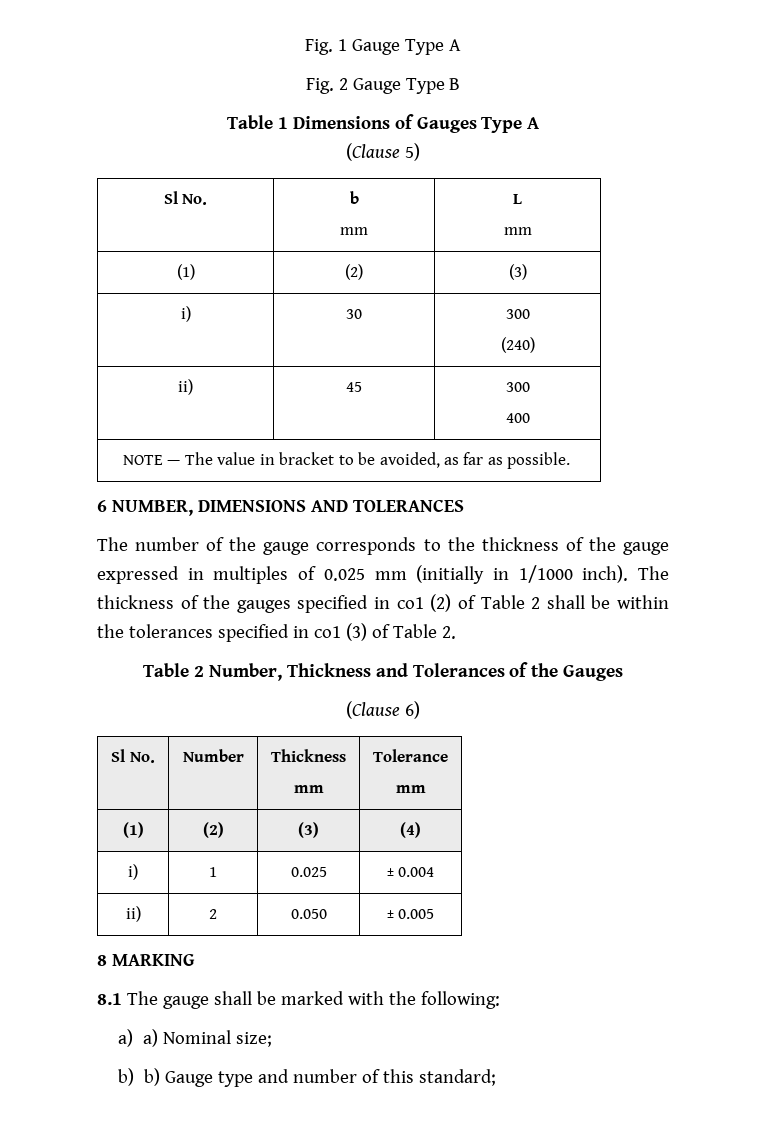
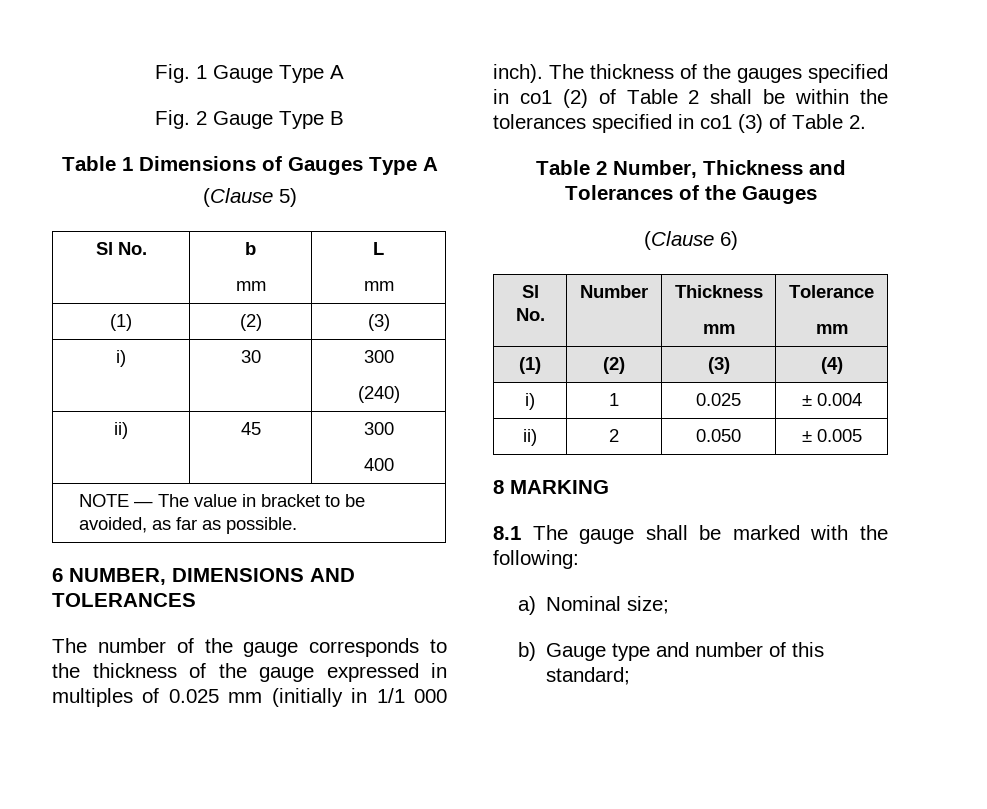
[518,565,573,583] 1/1000 -> [376,688,447,703] 1/1 000
[142,1029,158,1047] a) -> (536, 605) none
[143,1068,160,1086] b) -> (536, 651) none

